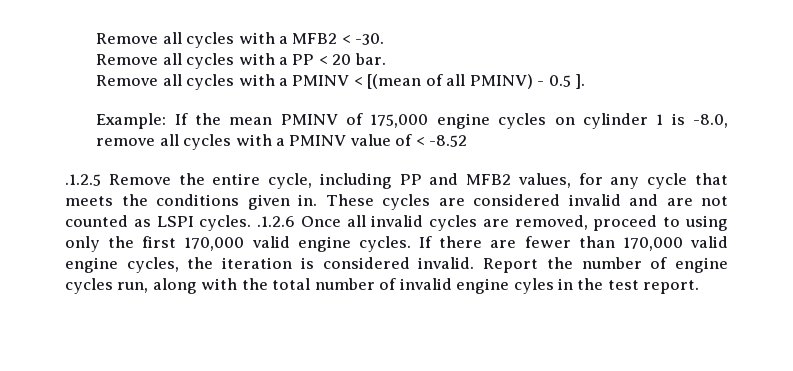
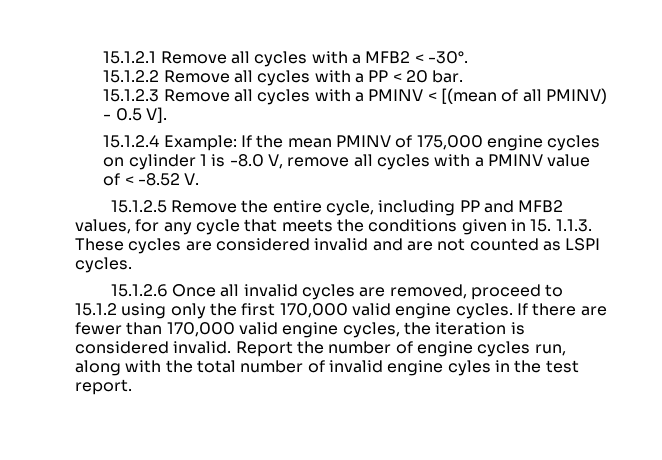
(96, 38) none -> [103,51,157,64] 15.1.2.1
[355,33,385,45] -30. // -> [427,51,468,64] [103,70,160,83] -30°. // 15.1.2.2
(386, 59) none -> [103,89,160,102] 15.1.2.3
[575,74,586,89] ]. // -> [145,107,167,123] [103,135,160,148] V]. // 15.1.2.4
[693,114,728,128] -8.0, -> [229,154,283,169] -8.0 V,
[65,174,101,186] // .1.2.5 -> [184,173,200,185] [110,200,167,213] V. // 15.1.2.5
[298,194,317,206] in. -> [510,219,592,232] in 15. 1.1.3.
[257,216,296,227] .1.2.6 -> [110,284,168,297] // 15.1.2.6
(681, 222) none -> [75,303,117,316] 15.1.2

